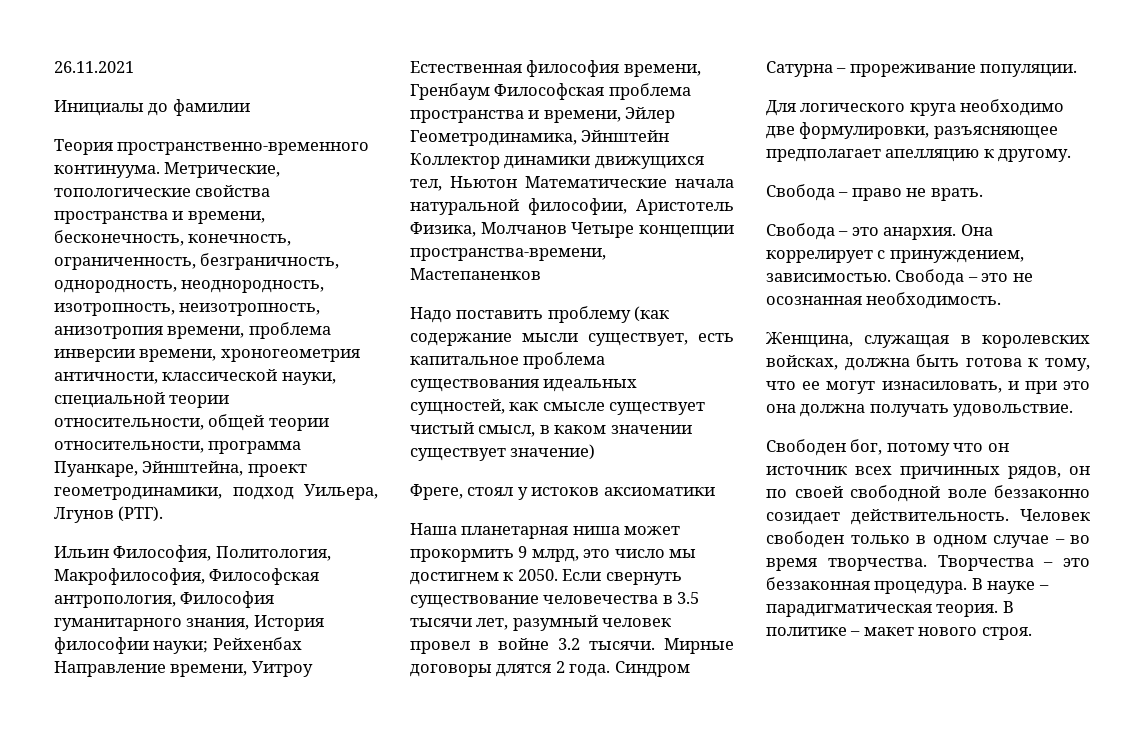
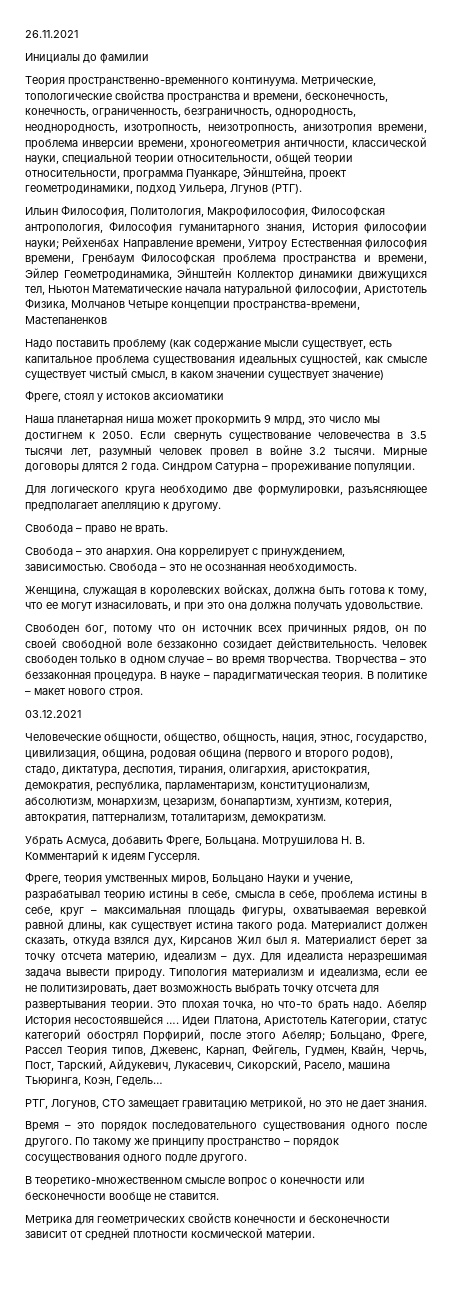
(1032, 633) none -> [25,710,81,718] [25,733,427,744] [25,749,393,760] [25,766,370,776] [25,781,370,792] [25,797,392,808] [25,814,326,824] [25,835,365,847] [25,850,200,863] [25,873,353,885] [25,890,428,901] [25,904,427,917] [25,919,427,932] [25,936,428,947] [25,952,427,963] [25,968,427,979] [25,984,379,995] [25,1000,427,1011] [25,1014,427,1027] [25,1029,427,1042] [25,1044,427,1057] [25,1059,390,1072] [25,1076,163,1087] [25,1097,427,1110] [25,1121,427,1132] [25,1137,339,1148] [25,1154,247,1164] [25,1176,365,1187] [25,1192,219,1202] [25,1213,390,1226] [25,1228,315,1241] // 03.12.2021 // Человеческие общности, общество, общность, нация, этнос, государство, цивилизация, община, родовая община (первого и второго родов), стадо, диктатура, деспотия, тирания, олигархия, аристократия, демократия, республика, парламентаризм, конституционализм, абсолютизм, монархизм, цезаризм, бонапартизм, хунтизм, котерия, автократия, паттернализм, тоталитаризм, демократизм. // Убрать Асмуса, добавить Фреге, Больцана. Мотрушилова Н. В. Комментарий к идеям Гуссерля. // Фреге, теория умственных миров, Больцано Науки и учение, разрабатывал теорию истины в себе, смысла в себе, проблема истины в себе, круг – максимальная площадь фигуры, охватываемая веревкой равной длины, как существует истина такого рода. Материалист должен сказать, откуда взялся дух, Кирсанов Жил был я. Материалист берет за точку отсчета материю, идеализм – дух. Для идеалиста неразрешимая задача вывести природу. Типология материализм и идеализма, если ее не политизировать, дает возможность выбрать точку отсчета для развертывания теории. Это плохая точка, но что-то брать надо. Абеляр История несостоявшейся …. Идеи Платона, Аристотель Категории, статус категорий обострял Порфирий, после этого Абеляр; Больцано, Фреге, Рассел Теория типов, Джевенс, Карнап, Фейгель, Гудмен, Квайн, Черчь, Пост, Тарский, Айдукевич, Лукасевич, Сикорский, Расело, машина Тьюринга, Коэн, Гедель… // РТГ, Логунов, СТО замещает гравитацию метрикой, но это не дает знания. // Время – это порядок последовательного существования одного после другого. По такому же принципу пространство – порядок сосуществования одного подле другого. // В теоретико-множественном смысле вопрос о конечности или бесконечности вообще не ставится. // Метрика для геометрических свойств конечности и бесконечности зависит от средней плотности космической материи.

